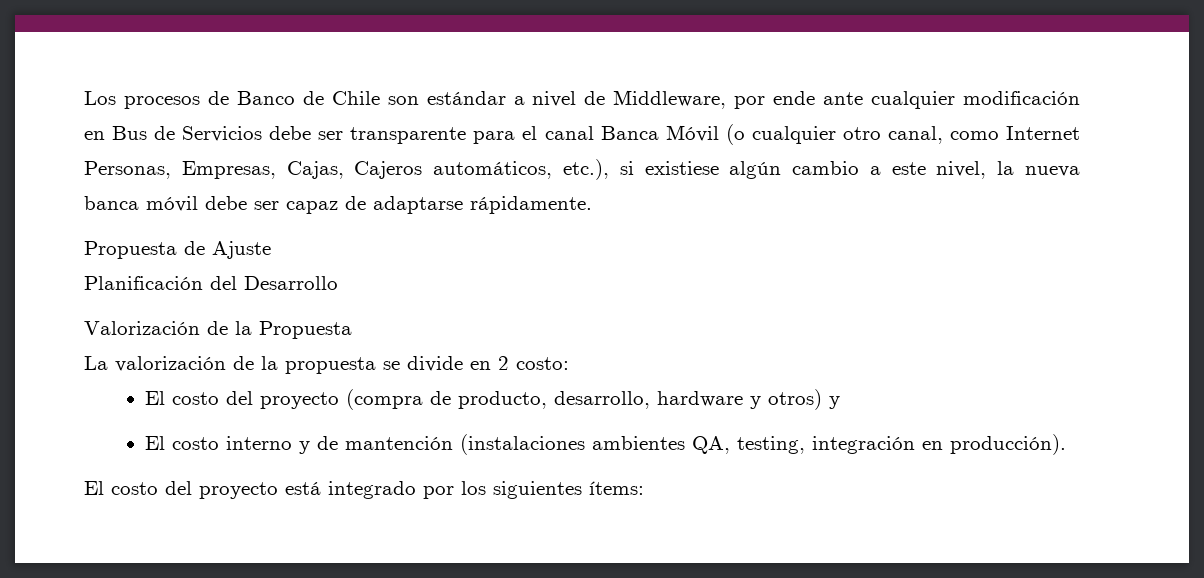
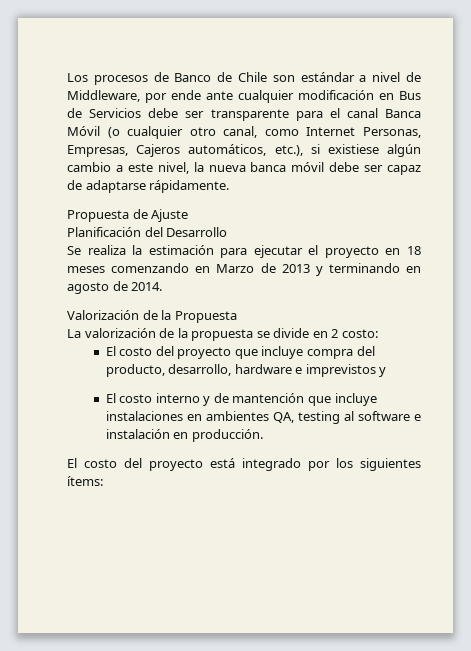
[286,161,344,179] Cajas, -> (128, 151) none
(338, 283) none -> [67,245,421,258] [67,263,421,276] [67,281,163,294] // Se realiza la estimación para ejecutar el proyecto en 18 meses comenzando en Marzo de 2013 y terminando en agosto de 2014.
[346,389,452,410] (compra de -> [234,346,375,359] que incluye compra del
[750,389,823,410] y otros) -> [295,364,376,377] e imprevistos
[460,434,1067,455] (instalaciones ambientes QA, testing, integración en producción). -> [307,393,377,406] [105,411,421,424] [105,429,263,442] que incluye instalaciones en ambientes QA, testing al software e instalación en producción.

